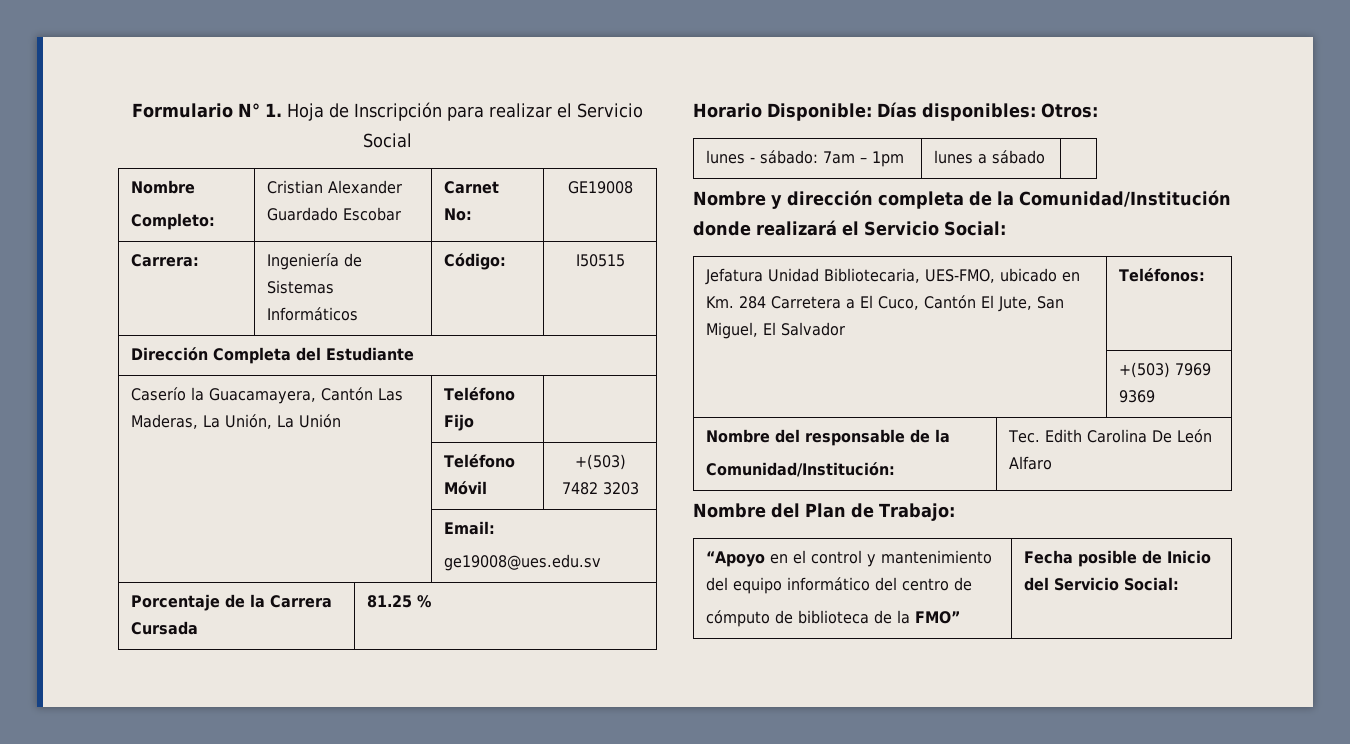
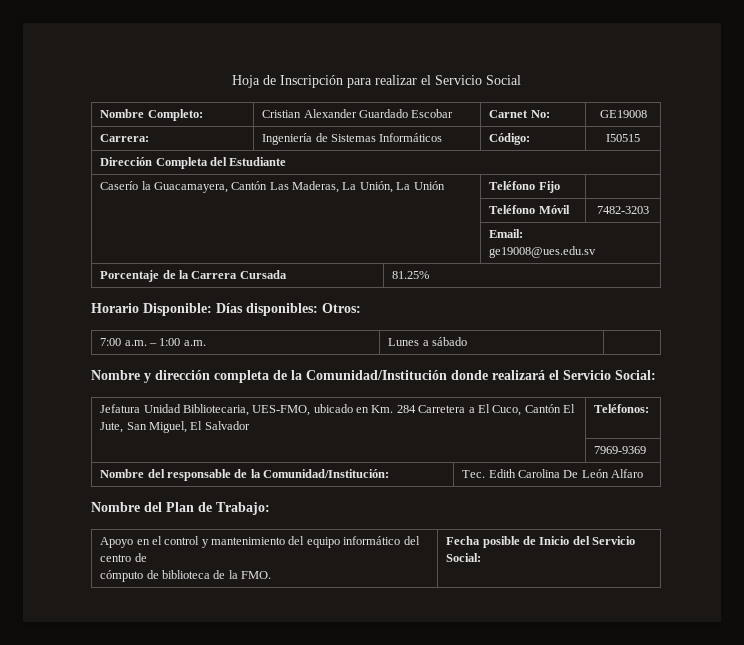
[132,103,282,118] Formulario N° 1. -> (231, 81) none
(196, 187) // -> (145, 113) none
[574,454,626,470] [561,482,639,495] +(503) 7482 3203 -> [597,206,649,214] 7482-3203
[367,595,432,608] 81.25 % -> [392,271,430,279] 81.25%
[706,150,905,167] [934,150,974,164] lunes - sábado: 7am – 1pm | lunes -> [100,338,206,346] [388,338,420,346] 7:00 a.m. – 1:00 a.m. | Lunes
[1119,362,1212,378] [1119,390,1156,403] +(503) 7969 9369 -> [594,446,647,454] 7969-9369
(951, 436) // -> (261, 473) none
[706,551,766,567] “Apoyo -> [100,537,134,548] Apoyo
[915,611,961,624] FMO” -> [241,571,272,579] FMO.

